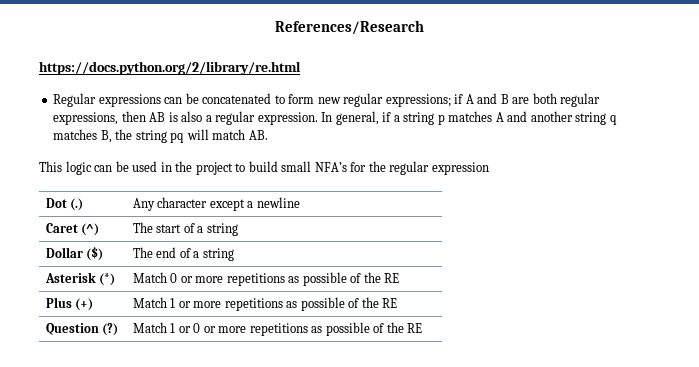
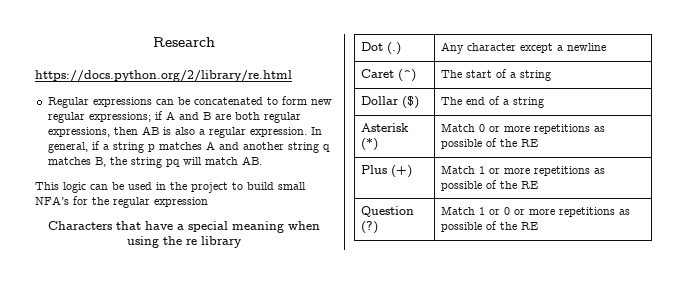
[275,20,424,35] References/Research -> [153,37,215,47] Research
(489, 168) none -> [48,221,320,233] [127,236,242,248] // Characters that have a special meaning when using the re library

